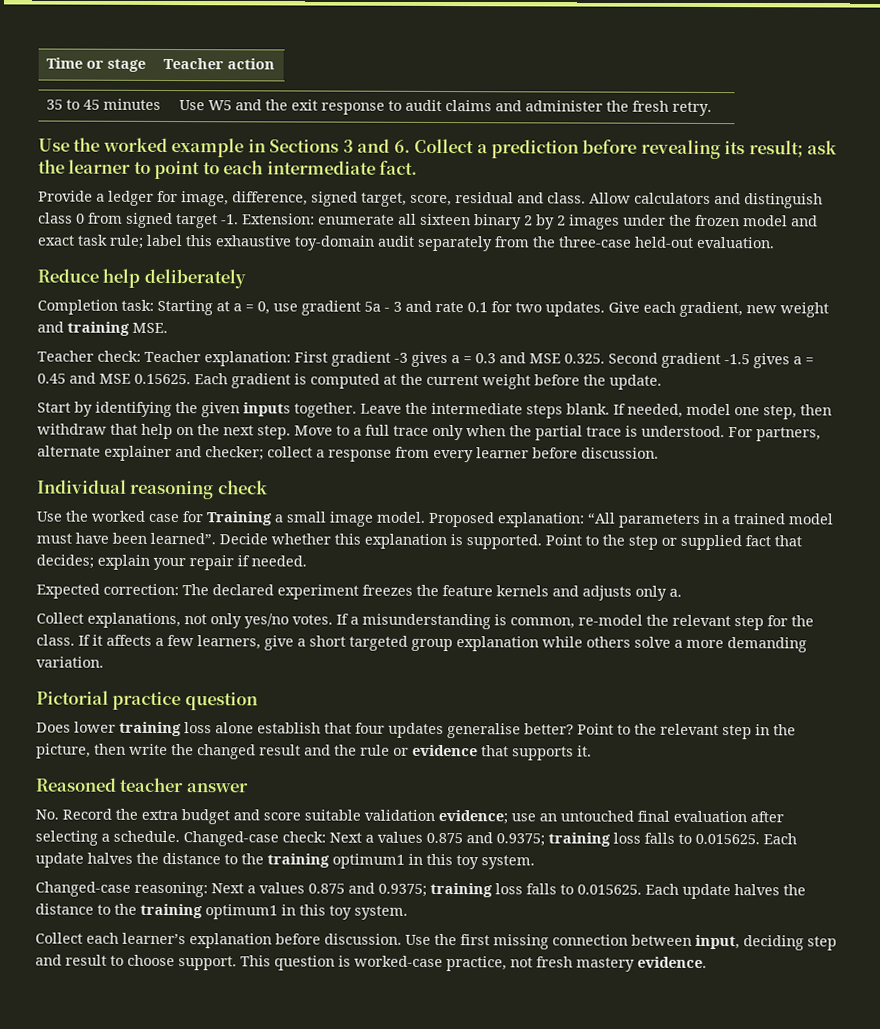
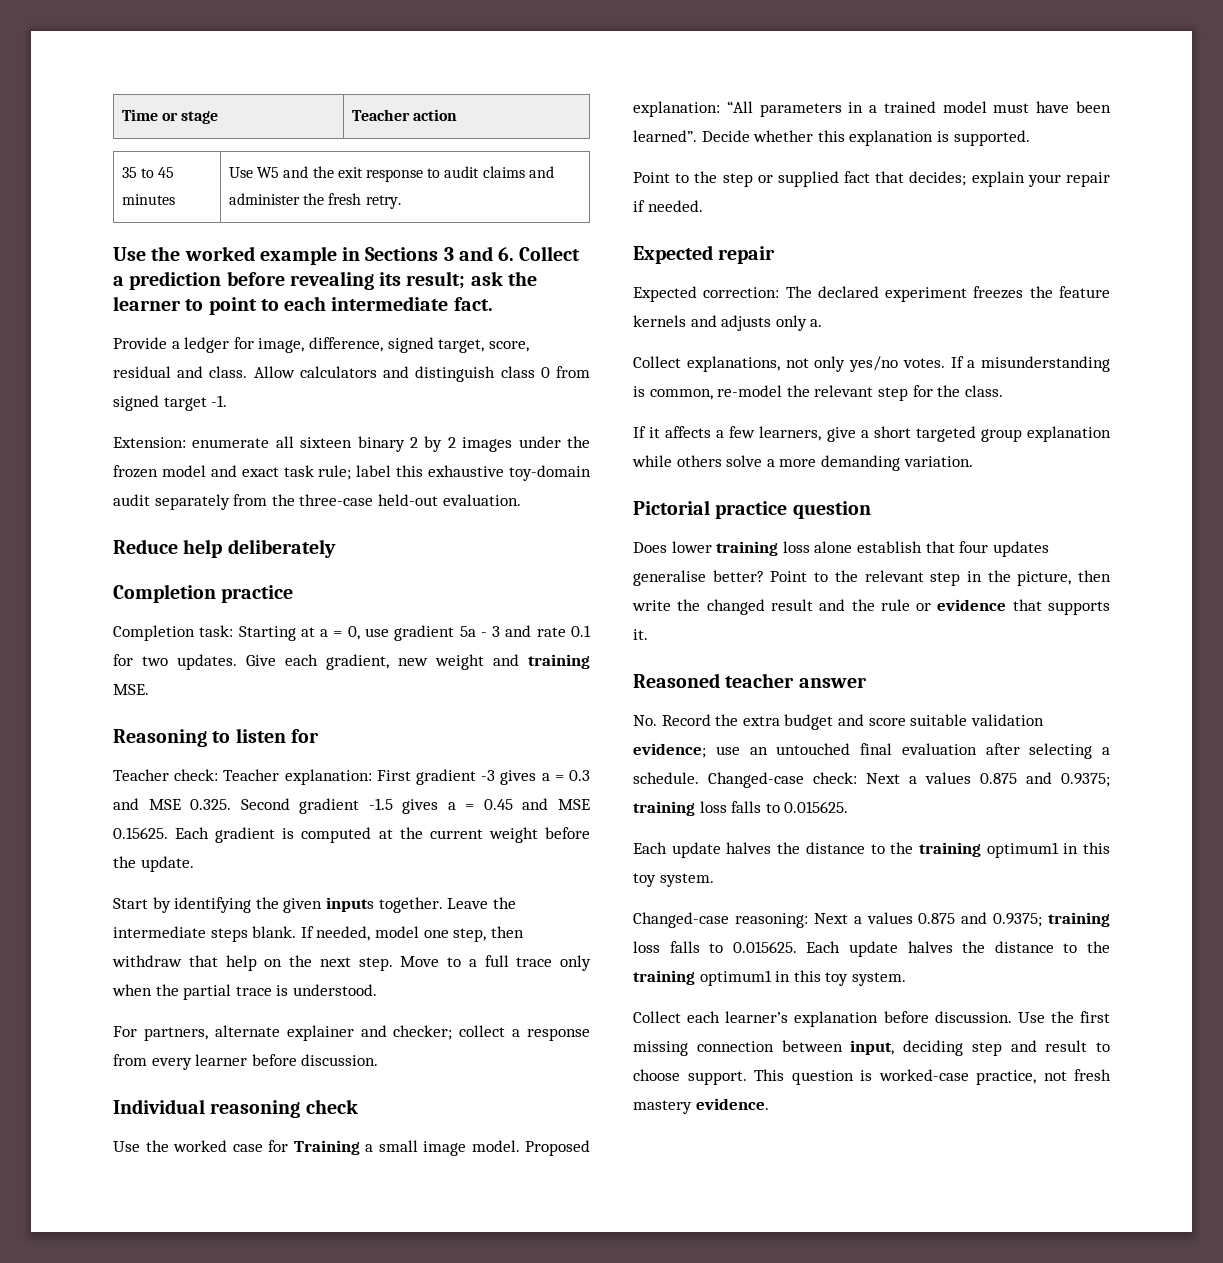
(239, 219) none -> (228, 401) //
(246, 278) none -> [113,584,294,603] // Completion practice
(168, 328) none -> [113,728,319,747] // Reasoning to listen for
(725, 431) none -> (377, 990) //
(542, 542) none -> (1030, 138) //
(307, 561) none -> [633,245,776,264] // Expected repair
(75, 640) none -> (1003, 391) //
(760, 839) none -> (849, 807) //

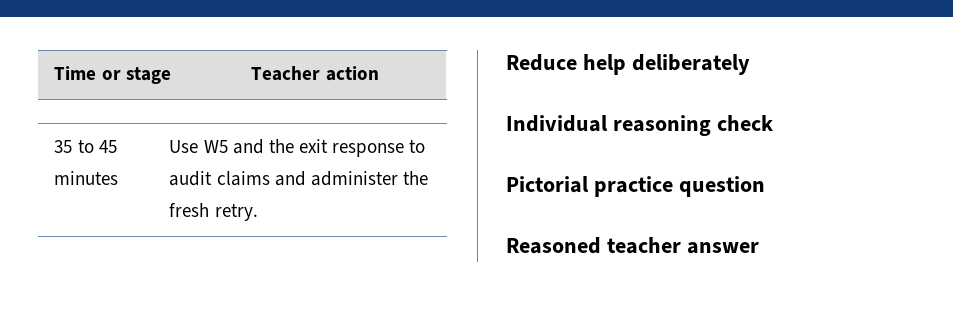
[113,246,581,265] [113,271,537,290] [113,296,493,315] [113,337,529,353] [113,366,590,382] [113,395,228,411] [113,436,590,452] [113,465,591,481] [113,494,521,510] [113,539,336,558] [113,584,294,603] [113,625,591,641] [113,654,590,670] [113,684,149,695] [113,728,319,747] [113,769,590,785] [113,798,590,814] [113,827,590,843] [113,856,194,872] [113,897,516,913] [113,926,524,942] [112,955,591,971] [112,984,377,1000] [113,1025,590,1041] [113,1054,379,1070] [113,1099,358,1118] [113,1140,590,1156] [633,101,1111,117] [633,130,1030,146] [633,171,1110,187] [633,200,703,212] [633,245,776,264] [633,286,1110,302] [633,315,823,331] [633,356,1110,372] [633,385,1003,401] [633,426,1111,442] [632,455,973,471] [633,500,871,519] [633,541,1049,557] [633,570,1111,586] [632,599,1110,615] [633,629,648,640] [633,673,867,688] [633,714,1044,730] [633,743,1110,759] [633,772,1110,788] [633,801,849,816] [633,842,1110,858] [633,873,714,887] [633,912,1110,928] [633,941,1110,957] [633,970,906,986] [633,1011,1110,1027] [633,1040,1110,1056] [633,1069,1111,1085] [633,1098,769,1114] Use the worked example in Sections 3 and 6. Collect a prediction before revealing its result; ask the learner to point to each intermediate fact. // Provide a ledger for image, difference, signed target, score, residual and class. Allow calculators and distinguish class 0 from signed target -1. // Extension: enumerate all sixteen binary 2 by 2 images under the frozen model and exact task rule; label this exhaustive toy-domain audit separately from the three-case held-out evaluation. // Reduce help deliberately // Completion practice // Completion task: Starting at a = 0, use gradient 5a - 3 and rate 0.1 for two updates. Give each gradient, new weight and training MSE. // Reasoning to listen for // Teacher check: Teacher explanation: First gradient -3 gives a = 0.3 and MSE 0.325. Second gradient -1.5 gives a = 0.45 and MSE 0.15625. Each gradient is computed at the current weight before the update. // Start by identifying the given inputs together. Leave the intermediate steps blank. If needed, model one step, then withdraw that help on the next step. Move to a full trace only when the partial trace is understood. // For partners, alternate explainer and checker; collect a response from every learner before discussion. // Individual reasoning check // Use the worked case for Training a small image model. Proposed explanation: “All parameters in a trained model must have been learned”. Decide whether this explanation is supported. // Point to the step or supplied fact that decides; explain your repair if needed. // Expected repair // Expected correction: The declared experiment freezes the feature kernels and adjusts only a. // Collect explanations, not only yes/no votes. If a misunderstanding is common, re-model the relevant step for the class. // If it affects a few learners, give a short targeted group explanation while others solve a more demanding variation. // Pictorial practice question // Does lower training loss alone establish that four updates generalise better? Point to the relevant step in the picture, then write the changed result and the rule or evidence that supports it. // Reasoned teacher answer // No. Record the extra budget and score suitable validation evidence; use an untouched final evaluation after selecting a schedule. Changed-case check: Next a values 0.875 and 0.9375; training loss falls to 0.015625. // Each update halves the distance to the training optimum1 in this toy system. // Changed-case reasoning: Next a values 0.875 and 0.9375; training loss falls to 0.015625. Each update halves the distance to the training optimum1 in this toy system. // Collect each learner’s explanation before discussion. Use the first missing connection between input, deciding step and result to choose support. This question is worked-case practice, not fresh mastery evidence. -> [506,54,750,75] [506,115,773,136] [506,176,765,197] [506,237,759,254] Reduce help deliberately // Individual reasoning check // Pictorial practice question // Reasoned teacher answer

